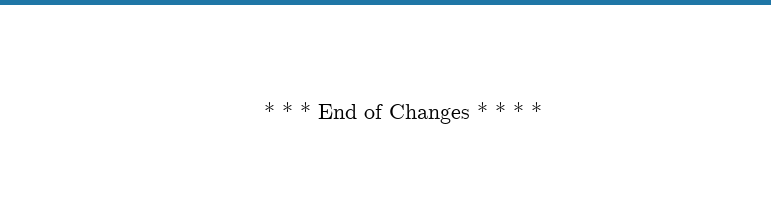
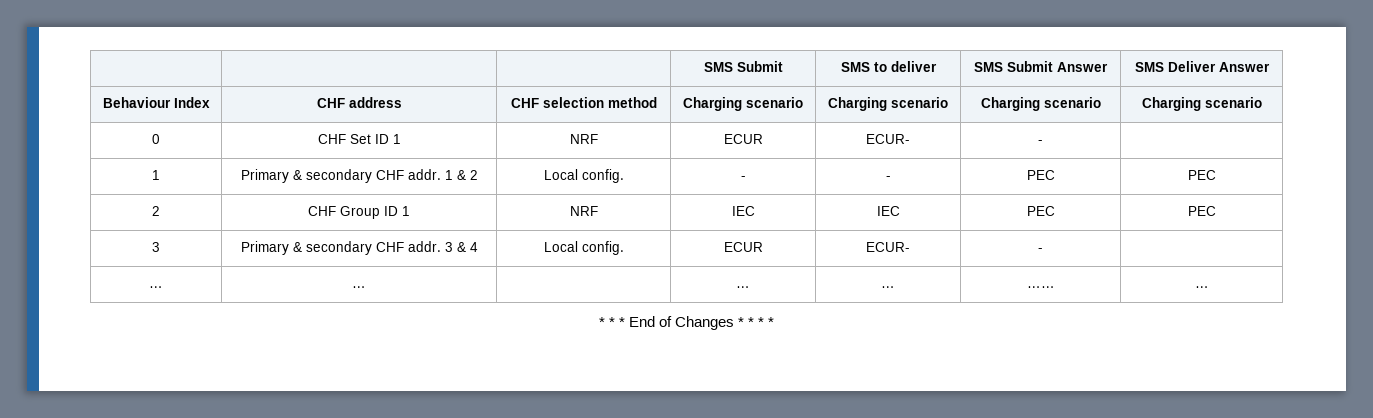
(263, 110) none -> [703,61,783,72] [840,61,937,72] [974,61,1108,72] [1134,61,1270,72] [102,97,210,108] [316,97,402,108] [510,97,657,108] [683,97,803,111] [828,97,948,111] [980,97,1101,111] [1141,97,1262,111] [152,134,160,144] [317,134,401,144] [569,134,598,144] [723,134,763,144] [866,134,910,144] [1038,140,1043,144] [152,170,160,180] [240,169,478,183] [543,169,624,183] [740,176,746,180] [885,176,891,180] [1026,170,1055,180] [1187,170,1216,180] [152,206,160,216] [308,206,410,219] [569,206,598,216] [731,206,755,216] [876,206,900,216] [1026,206,1055,216] [1187,206,1216,216] [152,242,160,252] [240,241,478,255] [543,241,624,255] [723,242,763,252] [866,242,910,252] [1038,248,1043,252] [149,286,163,288] [352,286,366,288] [736,286,750,288] [881,286,895,288] [1026,286,1055,288] [1194,286,1209,288] | | | SMS Submit | SMS to deliver | SMS Submit Answer | SMS Deliver Answer // Behaviour Index | CHF address | CHF selection method | Charging scenario | Charging scenario | Charging scenario | Charging scenario // 0 | CHF Set ID 1 | NRF | ECUR | ECUR- | - | // 1 | Primary & secondary CHF addr. 1 & 2 | Local config. | - | - | PEC | PEC // 2 | CHF Group ID 1 | NRF | IEC | IEC | PEC | PEC // 3 | Primary & secondary CHF addr. 3 & 4 | Local config. | ECUR | ECUR- | - | // … | … | | … | … | …… | … //

